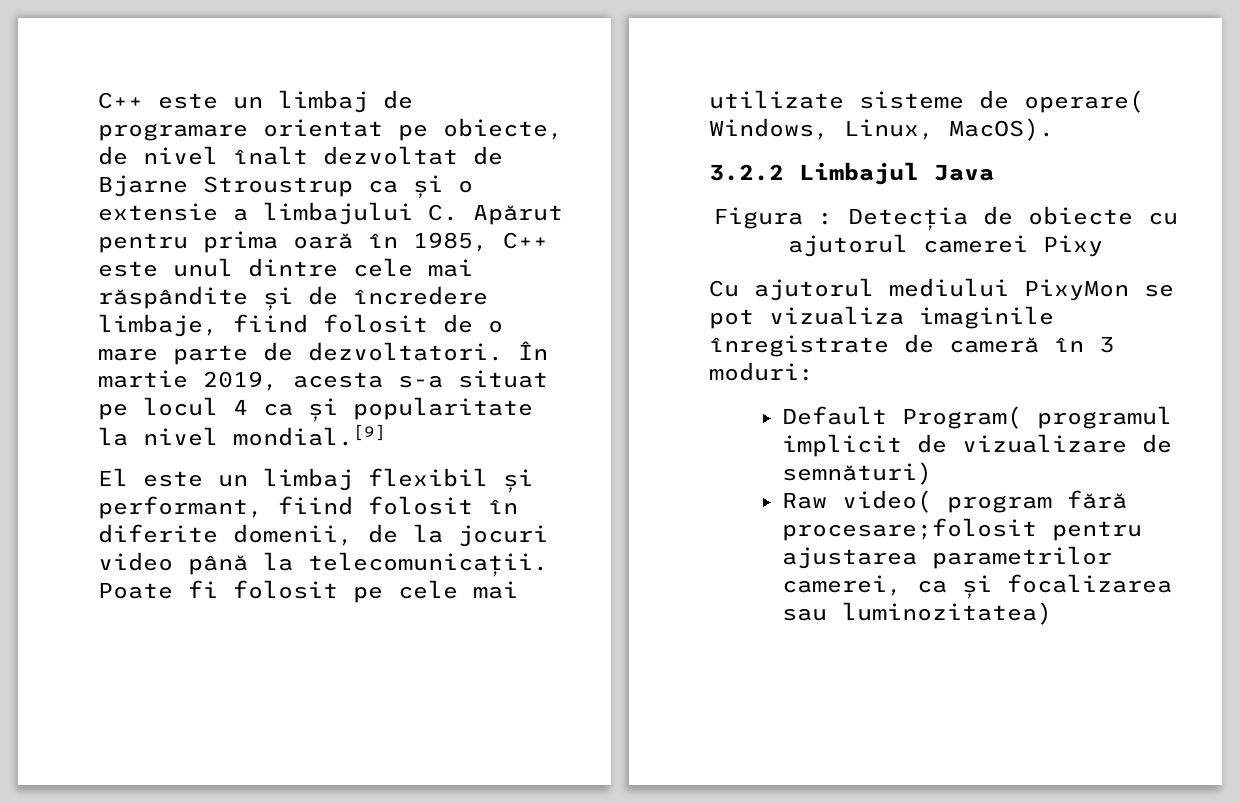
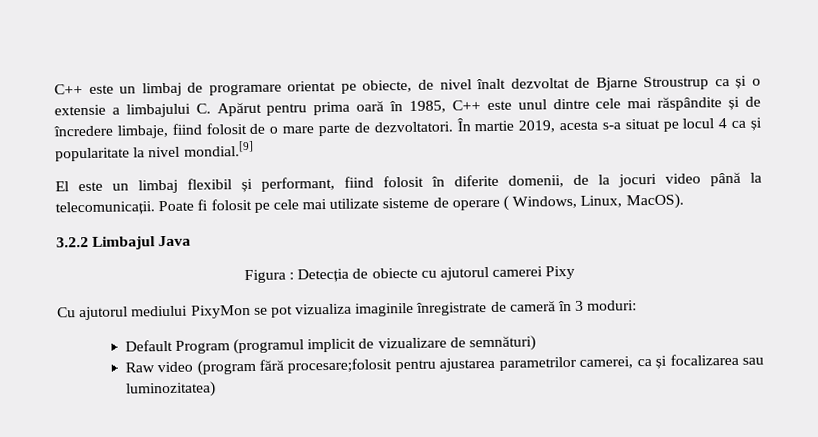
[1024,90,1144,113] operare( -> [451,195,510,211] operare (
[902,406,1173,429] Program( programul -> [174,338,304,355] Program (programul
[842,490,1053,513] video( program -> [157,359,256,376] video (program

